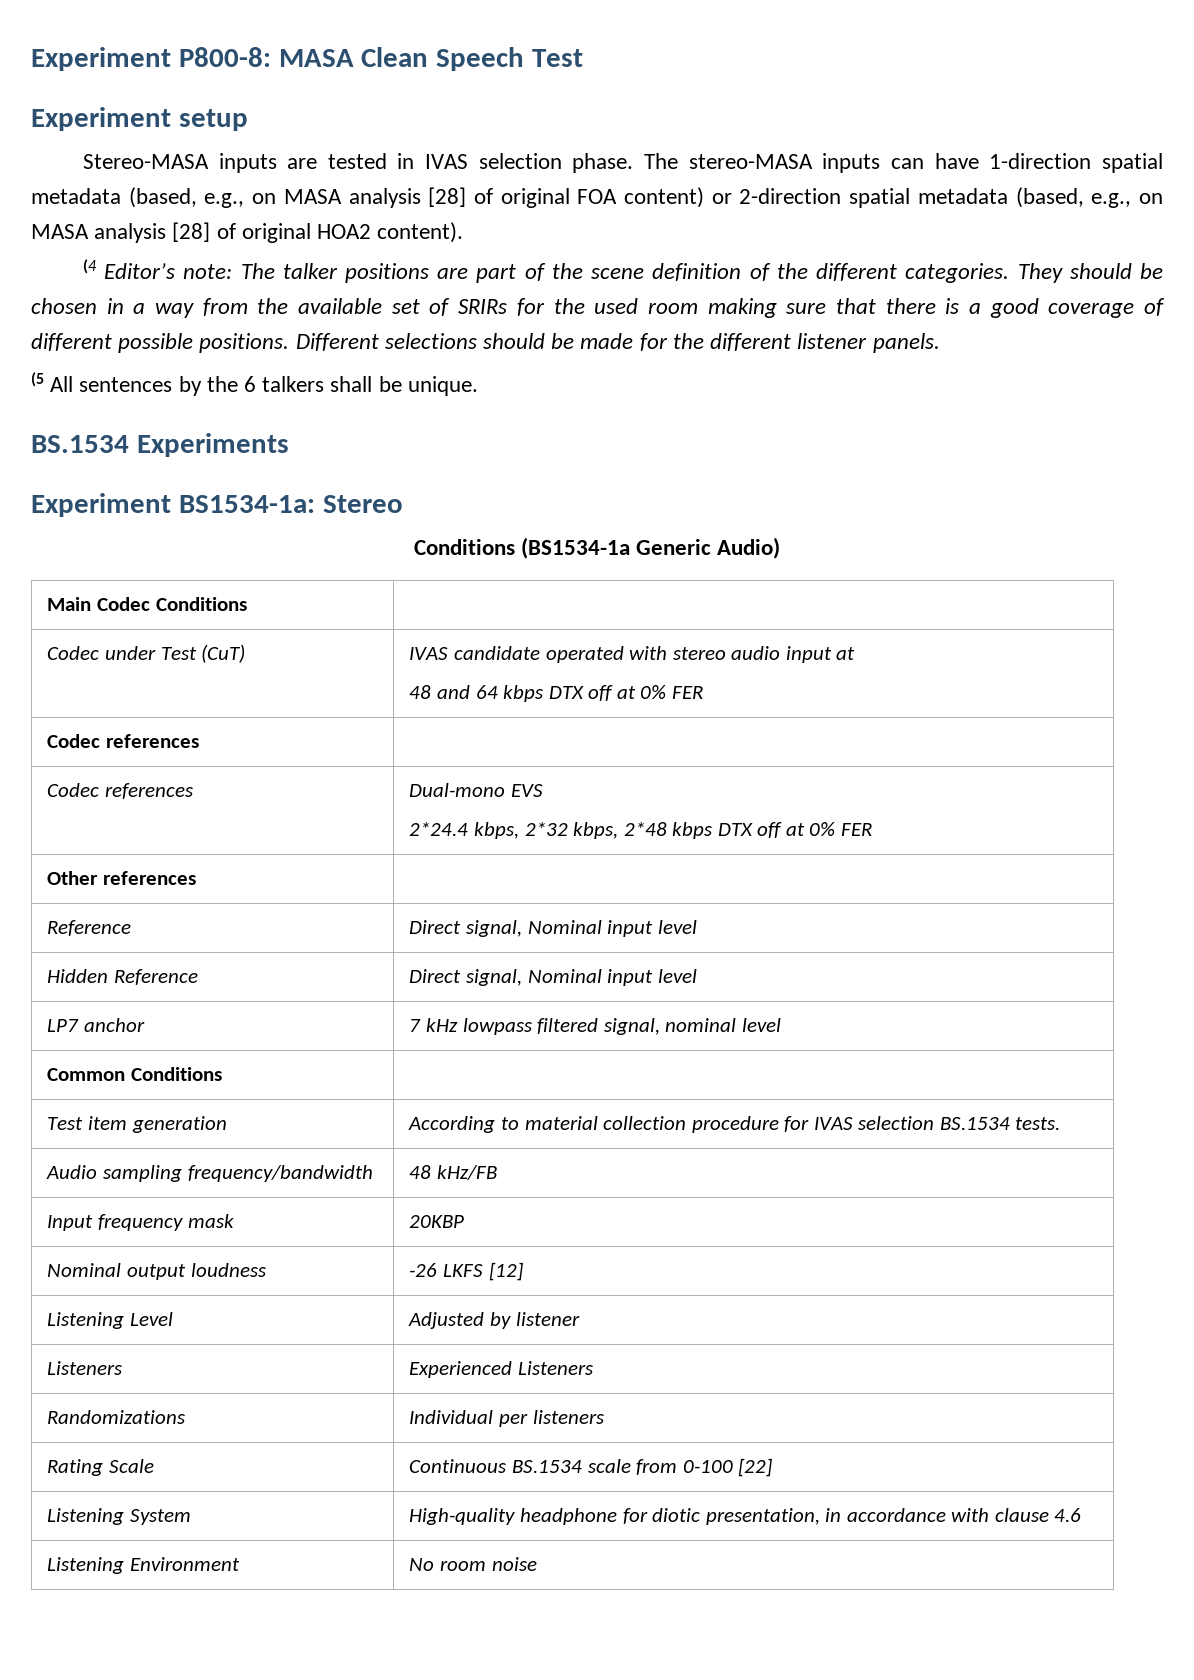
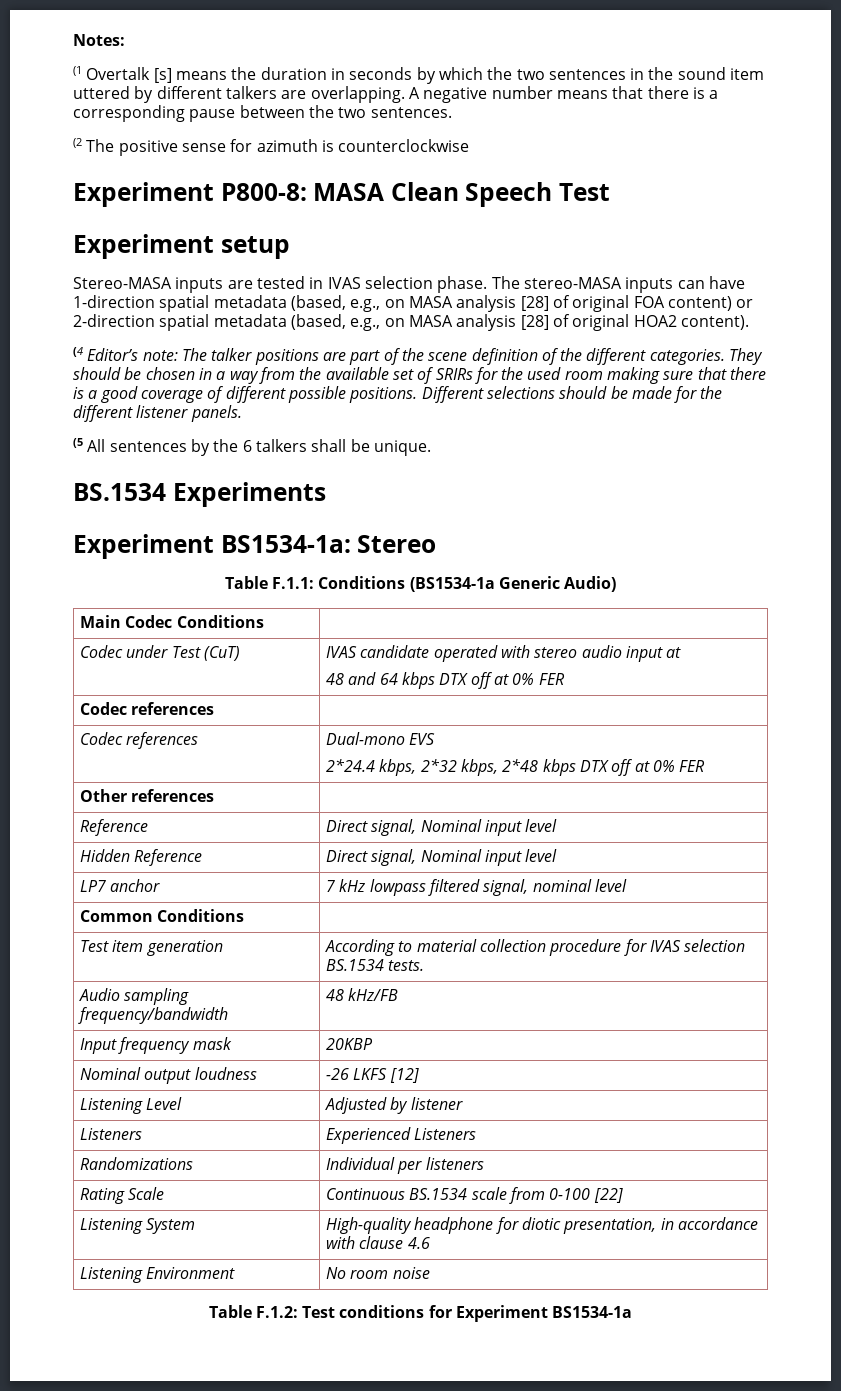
(31, 59) none -> [73,34,125,46] [73,66,765,84] [73,86,719,103] [73,105,452,122] [73,138,470,156] Notes: // (1 Overtalk [s] means the duration in seconds by which the two sentences in the sound item uttered by different talkers are overlapping. A negative number means that there is a corresponding pause between the two sentences. // (2 The positive sense for azimuth is counterclockwise //
(403, 504) none -> [224,576,315,589] Table F.1.1:
(537, 1564) none -> [208,1305,633,1322] // Table F.1.2: Test conditions for Experiment BS1534-1a

